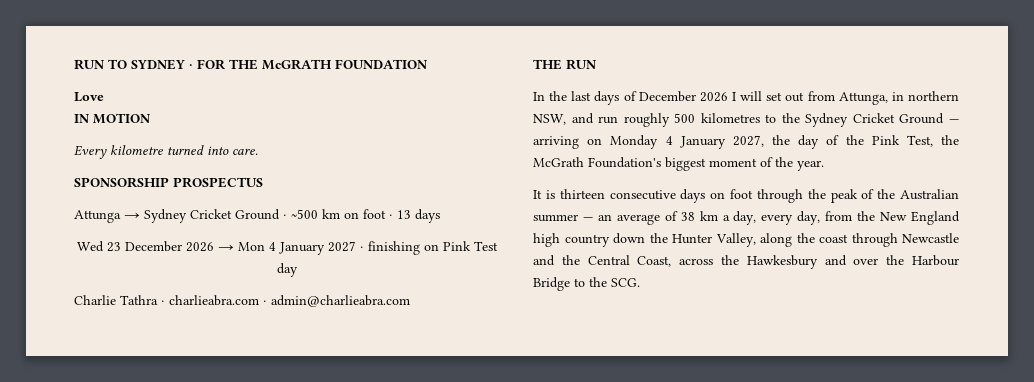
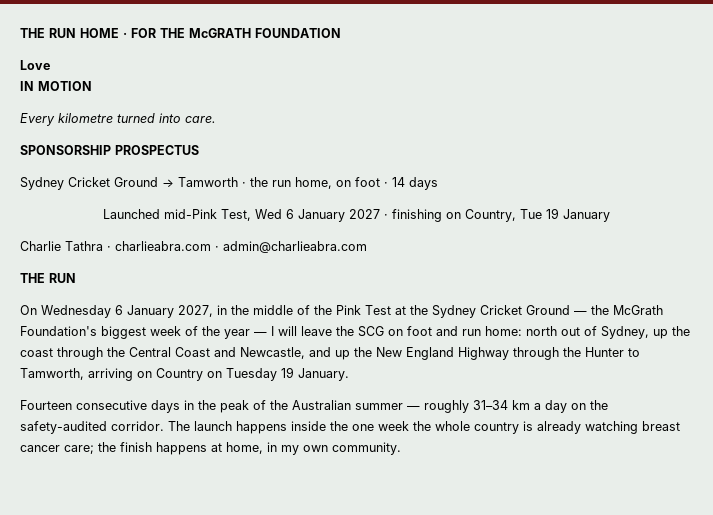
[74,59,185,70] RUN TO SYDNEY -> [20,28,119,38] THE RUN HOME
[74,209,340,223] Attunga → Sydney Cricket Ground · ~500 km -> [20,177,332,190] Sydney Cricket Ground → Tamworth · the run home,
[397,210,411,219] 13 -> [392,177,405,187] 14
[77,241,276,252] Wed 23 December 2026 → Mon 4 -> [103,209,294,221] Launched mid-Pink Test, Wed 6
[443,241,498,251] [277,263,298,277] Pink Test day -> [465,208,610,222] Country, Tue 19 January
[533,91,960,105] [533,113,777,127] In the last days of December 2026 I will set out from Attunga, in northern NSW, and run roughly 500 kilometres to -> [20,305,406,318] On Wednesday 6 January 2027, in the middle of the Pink Test at
[533,135,933,149] arriving on Monday 4 January 2027, the day of the Pink Test, -> (587, 313) none
[709,157,824,171] [533,189,803,203] moment of the year. // It is thirteen consecutive days on foot through -> [150,326,690,339] [20,347,640,360] [20,367,349,381] [20,400,194,413] week of the year — I will leave the SCG on foot and run home: north out of Sydney, up the coast through the Central Coast and Newcastle, and up the New England Highway through the Hunter to Tamworth, arriving on Country on Tuesday 19 January. // Fourteen consecutive days in
[597,211,960,225] [533,233,959,247] [533,255,959,269] [533,277,640,291] an average of 38 km a day, every day, from the New England high country down the Hunter Valley, along the coast through Newcastle and the Central Coast, across the Hawkesbury and over the Harbour Bridge to the SCG. -> [424,400,608,413] [20,421,680,434] [20,442,401,455] roughly 31–34 km a day on the safety-audited corridor. The launch happens inside the one week the whole country is already watching breast cancer care; the finish happens at home, in my own community.

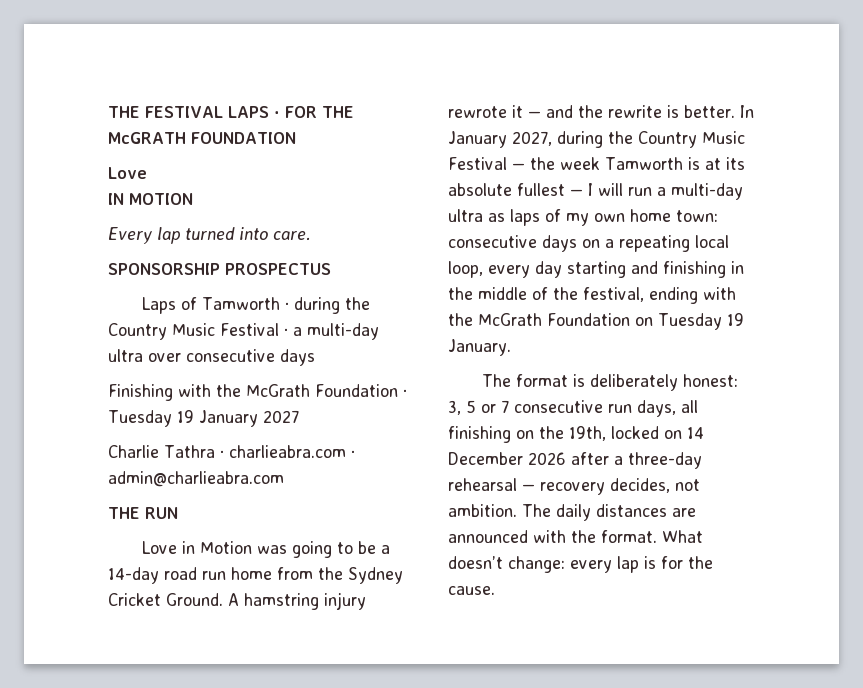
[20,28,119,38] THE RUN HOME -> [108,106,269,118] THE FESTIVAL LAPS
[58,113,113,123] kilometre -> [157,227,180,244] lap
[20,177,438,190] [103,208,610,222] Sydney Cricket Ground → Tamworth · the run home, on foot · 14 days // Launched mid-Pink Test, Wed 6 January 2027 · finishing on Country, Tue 19 January -> [142,297,371,314] [108,323,379,340] [108,349,315,366] [108,384,407,401] [108,410,299,427] Laps of Tamworth · during the Country Music Festival · a multi-day ultra over consecutive days // Finishing with the McGrath Foundation · Tuesday 19 January 2027
[20,305,213,318] On Wednesday 6 January 2027, -> [142,541,391,558] [108,567,403,584] [108,592,366,610] [448,105,754,118] [448,131,745,148] [448,157,745,170] [448,183,743,200] [448,209,718,226] [448,235,729,252] [448,261,726,278] Love in Motion was going to be a 14-day road run home from the Sydney Cricket Ground. A hamstring injury rewrote it — and the rewrite is better. In January 2027, during the Country Music Festival — the week Tamworth is at its absolute fullest — I will run a multi-day ultra as laps of my own home town: consecutive days on a repeating local loop, every day starting and finishing
[336,305,663,318] [20,326,690,339] [20,347,640,360] [20,367,349,381] [20,400,608,413] [20,421,680,434] [20,442,401,455] Pink Test at the Sydney Cricket Ground — the McGrath Foundation's biggest week of the year — I will leave the SCG on foot and run home: north out of Sydney, up the coast through the Central Coast and Newcastle, and up the New England Highway through the Hunter to Tamworth, arriving on Country on Tuesday 19 January. // Fourteen consecutive days in the peak of the Australian summer — roughly 31–34 km a day on the safety-audited corridor. The launch happens inside the one week the whole country is already watching breast cancer care; the finish happens at home, in my own community. -> [583,287,736,304] [448,313,744,330] [448,339,511,356] [482,374,739,391] [448,400,698,417] [448,426,704,443] [448,452,702,469] [448,478,700,495] [448,504,696,521] [448,530,703,543] [448,556,713,573] [448,586,495,595] festival, ending with the McGrath Foundation on Tuesday 19 January. // The format is deliberately honest: 3, 5 or 7 consecutive run days, all finishing on the 19th, locked on 14 December 2026 after a three-day rehearsal — recovery decides, not ambition. The daily distances are announced with the format. What doesn’t change: every lap is for the cause.

